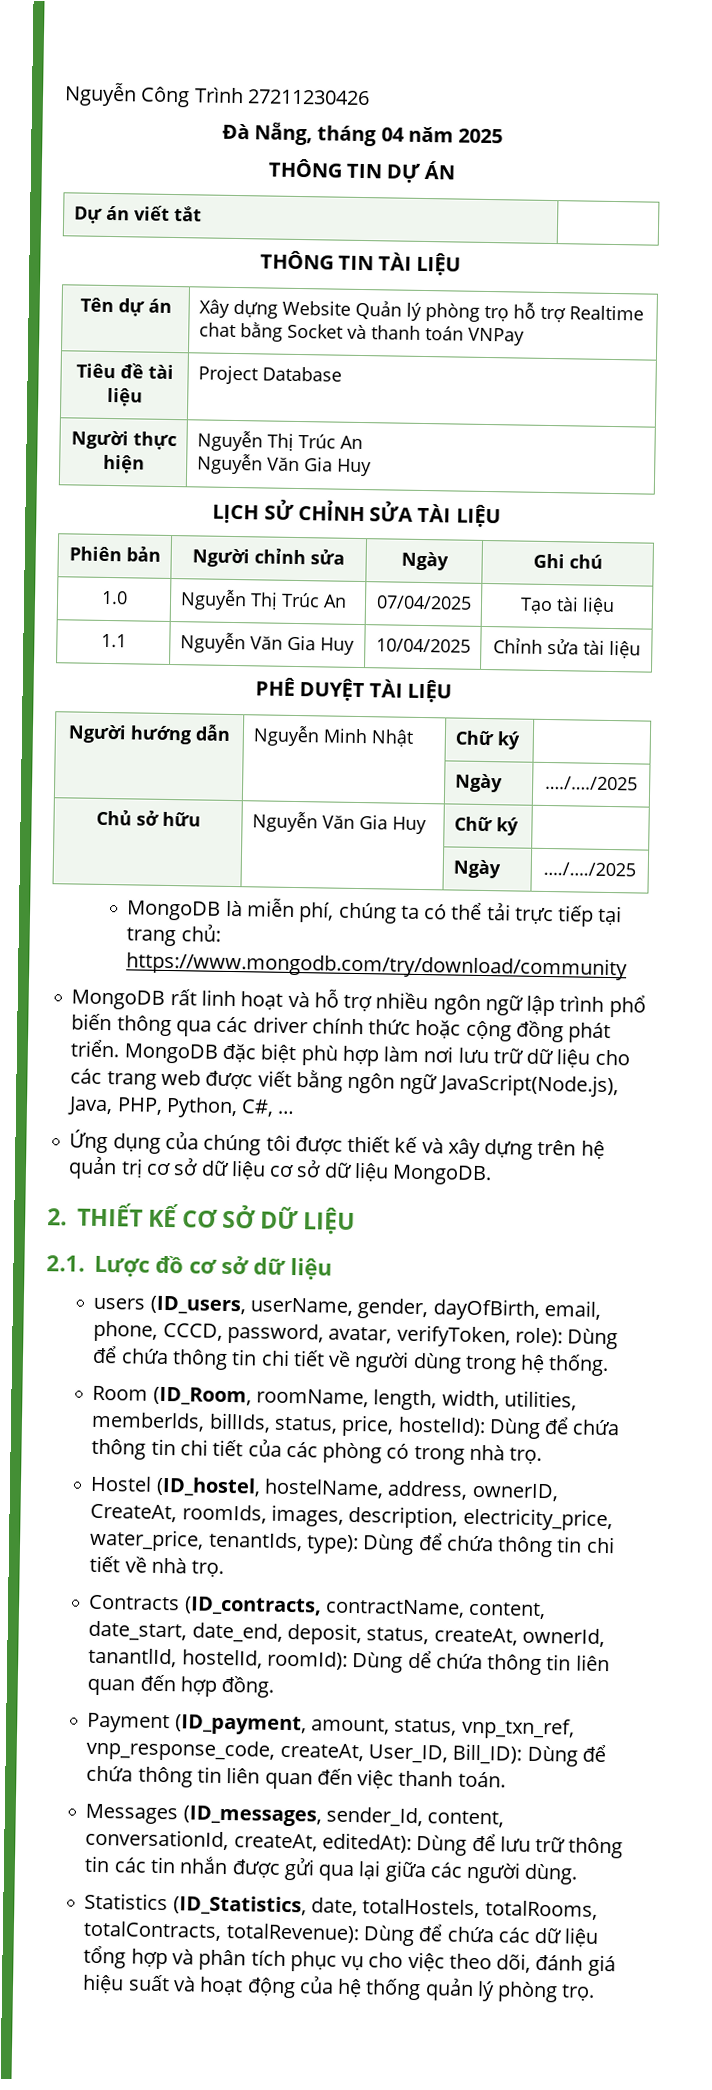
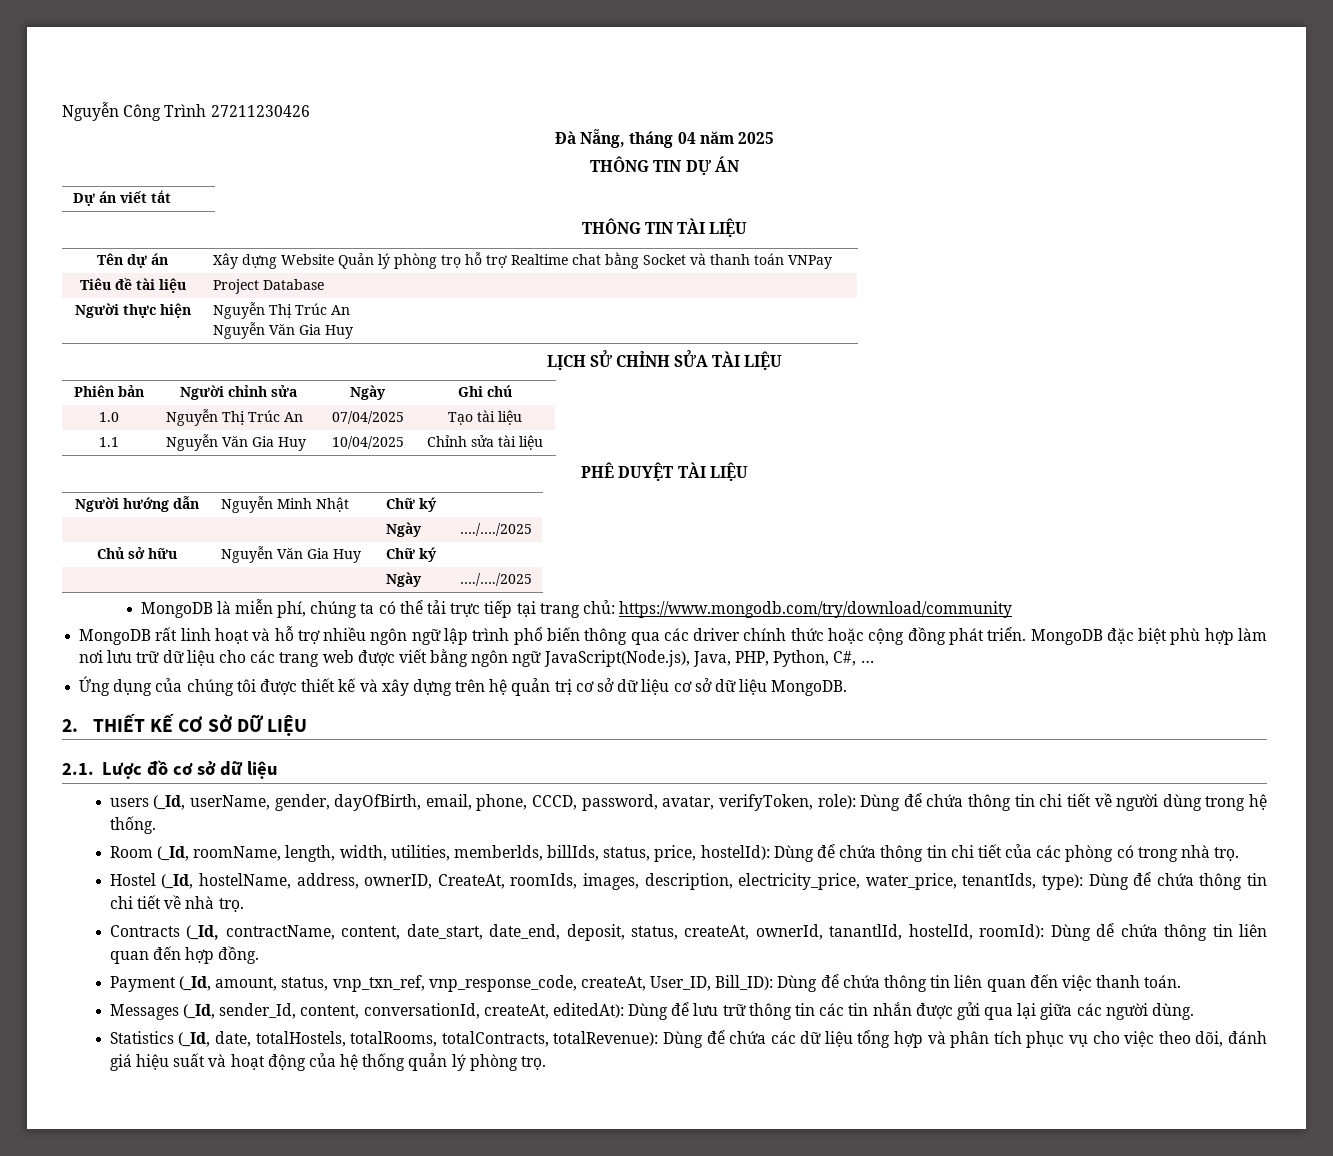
[149,1295,246,1315] (ID_users, -> [153,795,186,810] (_Id,
[152,1386,252,1406] (ID_Room, -> [156,846,189,861] (_Id,
[155,1476,261,1497] (ID_hostel, -> [161,874,194,889] (_Id,
[183,1596,322,1616] (ID_contracts, -> [186,925,220,940] (_Id,
[174,1714,307,1736] (ID_payment, -> [178,976,211,991] (_Id,
[182,1805,322,1827] (ID_messages, -> [182,1004,215,1019] (_Id,
[172,1895,307,1916] (ID_Statistics, -> [178,1032,211,1047] (_Id,

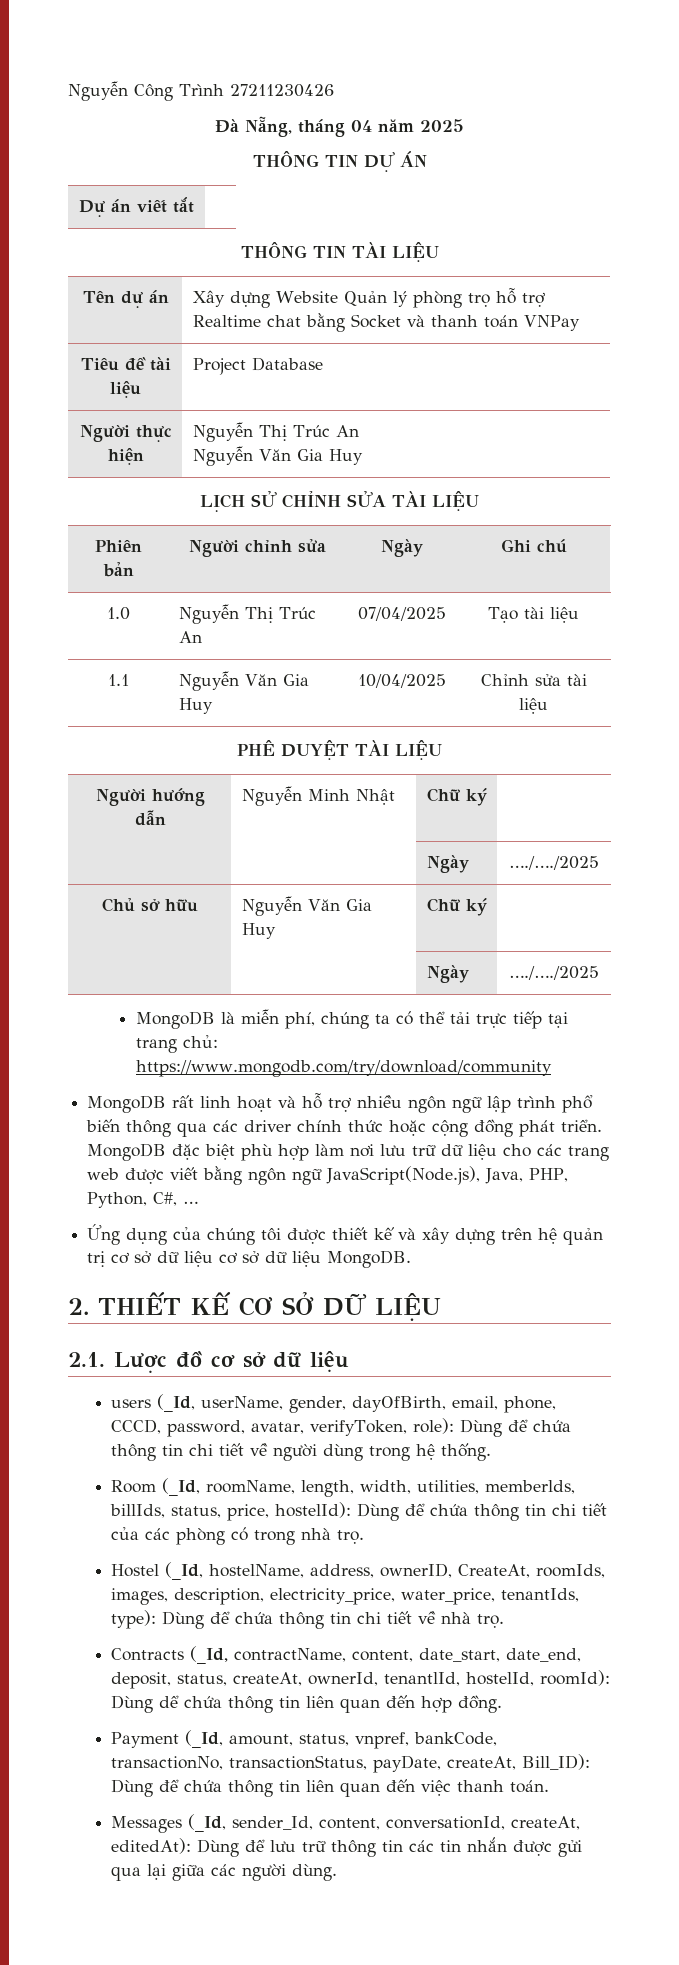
[829,924,903,940] tanantlId, -> [384,1672,461,1686] tenantlId,
[332,975,712,992] vnp_txn_ref, vnp_response_code, createAt, User_ID, -> [355,1732,498,1749] [111,1755,517,1773] vnpref, bankCode, transactionNo, transactionStatus, payDate, createAt,
[109,1030,1267,1048] [109,1053,546,1071] // Statistics (_Id, date, totalHostels, totalRooms, totalContracts, totalRevenue): Dùng để chứa các dữ liệu tổng hợp và phân tích phục vụ cho việc theo dõi, đánh giá hiệu suất và hoạt động của hệ thống quản lý phòng trọ. -> (338, 1872) none

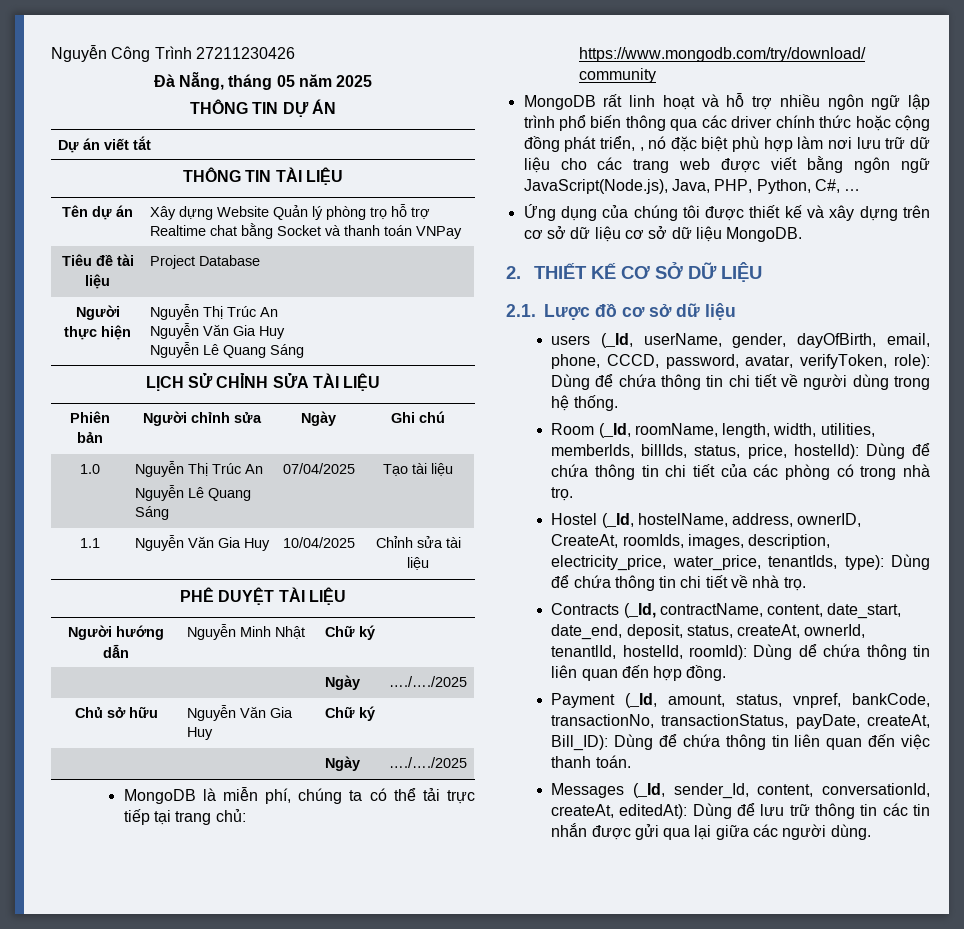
[351,120,372,132] 04 -> [276,75,295,87] 05
(363, 457) none -> [149,342,304,358] // Nguyễn Lê Quang Sáng
(202, 637) none -> [134,485,251,501] [134,506,169,520] // Nguyễn Lê Quang Sáng
[561,1119,603,1132] [87,1143,167,1161] triển. MongoDB -> [599,136,667,151] triển, , nó
[538,1228,604,1245] [87,1251,106,1267] hệ quản trị -> (930, 211) none

